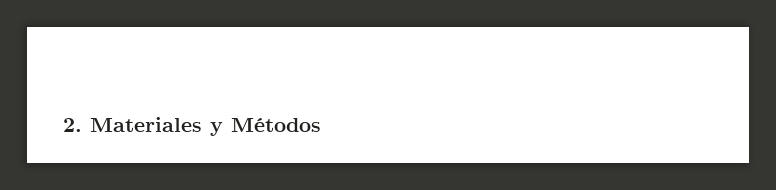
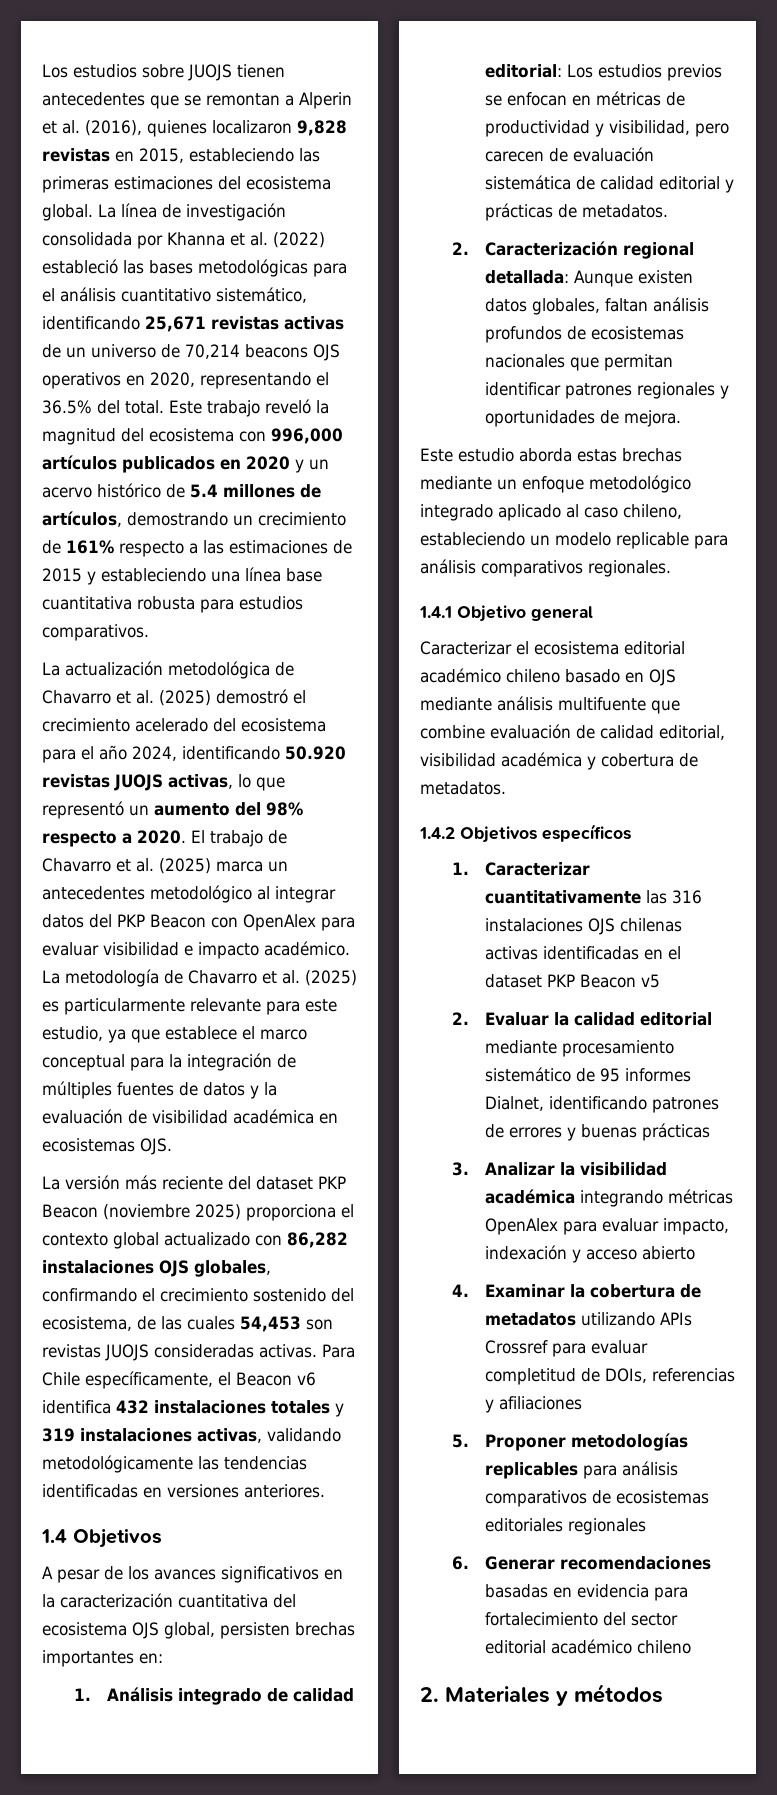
(63, 125) none -> [42,64,285,81] [42,92,352,109] [42,120,347,137] [42,148,320,163] [42,176,331,193] [42,203,286,221] [42,232,325,249] [42,259,347,277] [42,287,307,303] [42,316,344,332] [42,344,340,361] [42,372,329,389] [42,399,329,417] [42,428,343,445] [42,455,329,473] [42,483,321,498] [42,511,346,527] [42,540,352,557] [42,567,322,585] [42,596,303,613] [42,624,149,641] [42,661,294,679] [42,689,306,706] [42,718,326,732] [42,745,346,763] [42,774,285,791] [42,801,303,819] [42,830,287,847] [42,858,288,874] [42,885,336,903] [42,914,355,931] [42,941,350,959] [42,969,357,987] [42,998,337,1015] [42,1026,307,1043] [42,1053,296,1071] [42,1081,277,1099] [42,1109,338,1124] [42,1138,172,1155] [42,1175,346,1190] [42,1204,354,1221] [42,1232,348,1249] [42,1260,271,1277] [42,1288,354,1302] [42,1316,333,1332] [42,1344,355,1361] [42,1371,316,1389] [42,1400,344,1417] [42,1428,341,1443] [42,1455,307,1473] [42,1484,325,1498] [41,1528,162,1548] [42,1566,343,1583] [42,1593,296,1608] [42,1622,355,1639] [42,1650,163,1667] [74,1687,354,1705] [484,64,722,81] [484,91,685,106] [484,120,729,137] [484,147,654,162] [484,175,734,193] [484,203,668,221] [452,241,694,259] [484,270,693,287] [484,297,709,315] [484,326,684,343] [484,354,673,371] [484,382,729,399] [484,410,681,427] [420,448,682,462] [420,475,691,493] [420,504,682,521] [420,532,728,549] [420,559,671,577] [419,605,593,622] [420,641,685,655] [420,668,676,686] [420,696,680,714] [420,724,725,740] [420,752,698,770] [420,781,506,795] [419,824,631,843] [452,862,590,876] [484,890,702,904] [484,918,682,935] [484,946,681,960] [484,974,660,988] [452,1012,712,1026] [484,1040,674,1057] [484,1067,691,1082] [484,1096,719,1113] [484,1123,710,1141] [452,1162,667,1176] [484,1189,733,1207] [484,1218,729,1235] [484,1245,695,1263] [452,1284,701,1298] [484,1312,692,1326] [484,1340,648,1357] [484,1368,735,1385] [484,1396,582,1413] [452,1433,688,1451] [484,1461,678,1479] [484,1490,709,1507] [484,1518,646,1535] [452,1556,711,1570] [484,1584,688,1601] [484,1612,678,1626] [484,1639,691,1654] Los estudios sobre JUOJS tienen antecedentes que se remontan a Alperin et al. (2016), quienes localizaron 9,828 revistas en 2015, estableciendo las primeras estimaciones del ecosistema global. La línea de investigación consolidada por Khanna et al. (2022) estableció las bases metodológicas para el análisis cuantitativo sistemático, identificando 25,671 revistas activas de un universo de 70,214 beacons OJS operativos en 2020, representando el 36.5% del total. Este trabajo reveló la magnitud del ecosistema con 996,000 artículos publicados en 2020 y un acervo histórico de 5.4 millones de artículos, demostrando un crecimiento de 161% respecto a las estimaciones de 2015 y estableciendo una línea base cuantitativa robusta para estudios comparativos. // La actualización metodológica de Chavarro et al. (2025) demostró el crecimiento acelerado del ecosistema para el año 2024, identificando 50.920 revistas JUOJS activas, lo que representó un aumento del 98% respecto a 2020. El trabajo de Chavarro et al. (2025) marca un antecedentes metodológico al integrar datos del PKP Beacon con OpenAlex para evaluar visibilidad e impacto académico. La metodología de Chavarro et al. (2025) es particularmente relevante para este estudio, ya que establece el marco conceptual para la integración de múltiples fuentes de datos y la evaluación de visibilidad académica en ecosistemas OJS. // La versión más reciente del dataset PKP Beacon (noviembre 2025) proporciona el contexto global actualizado con 86,282 instalaciones OJS globales, confirmando el crecimiento sostenido del ecosistema, de las cuales 54,453 son revistas JUOJS consideradas activas. Para Chile específicamente, el Beacon v6 identifica 432 instalaciones totales y 319 instalaciones activas, validando metodológicamente las tendencias identificadas en versiones anteriores. // 1.4 Objetivos // A pesar de los avances significativos en la caracterización cuantitativa del ecosistema OJS global, persisten brechas importantes en: // 1. Análisis integrado de calidad editorial: Los estudios previos se enfocan en métricas de productividad y visibilidad, pero carecen de evaluación sistemática de calidad editorial y prácticas de metadatos. // 2. Caracterización regional detallada: Aunque existen datos globales, faltan análisis profundos de ecosistemas nacionales que permitan identificar patrones regionales y oportunidades de mejora. // Este estudio aborda estas brechas mediante un enfoque metodológico integrado aplicado al caso chileno, estableciendo un modelo replicable para análisis comparativos regionales. // 1.4.1 Objetivo general // Caracterizar el ecosistema editorial académico chileno basado en OJS mediante análisis multifuente que combine evaluación de calidad editorial, visibilidad académica y cobertura de metadatos. // 1.4.2 Objetivos específicos // 1. Caracterizar cuantitativamente las 316 instalaciones OJS chilenas activas identificadas en el dataset PKP Beacon v5 // 2. Evaluar la calidad editorial mediante procesamiento sistemático de 95 informes Dialnet, identificando patrones de errores y buenas prácticas // 3. Analizar la visibilidad académica integrando métricas OpenAlex para evaluar impacto, indexación y acceso abierto // 4. Examinar la cobertura de metadatos utilizando APIs Crossref para evaluar completitud de DOIs, referencias y afiliaciones // 5. Proponer metodologías replicables para análisis comparativos de ecosistemas editoriales regionales // 6. Generar recomendaciones basadas en evidencia para fortalecimiento del sector editorial académico chileno //
[231,118,321,132] Métodos -> [574,1684,663,1703] métodos

